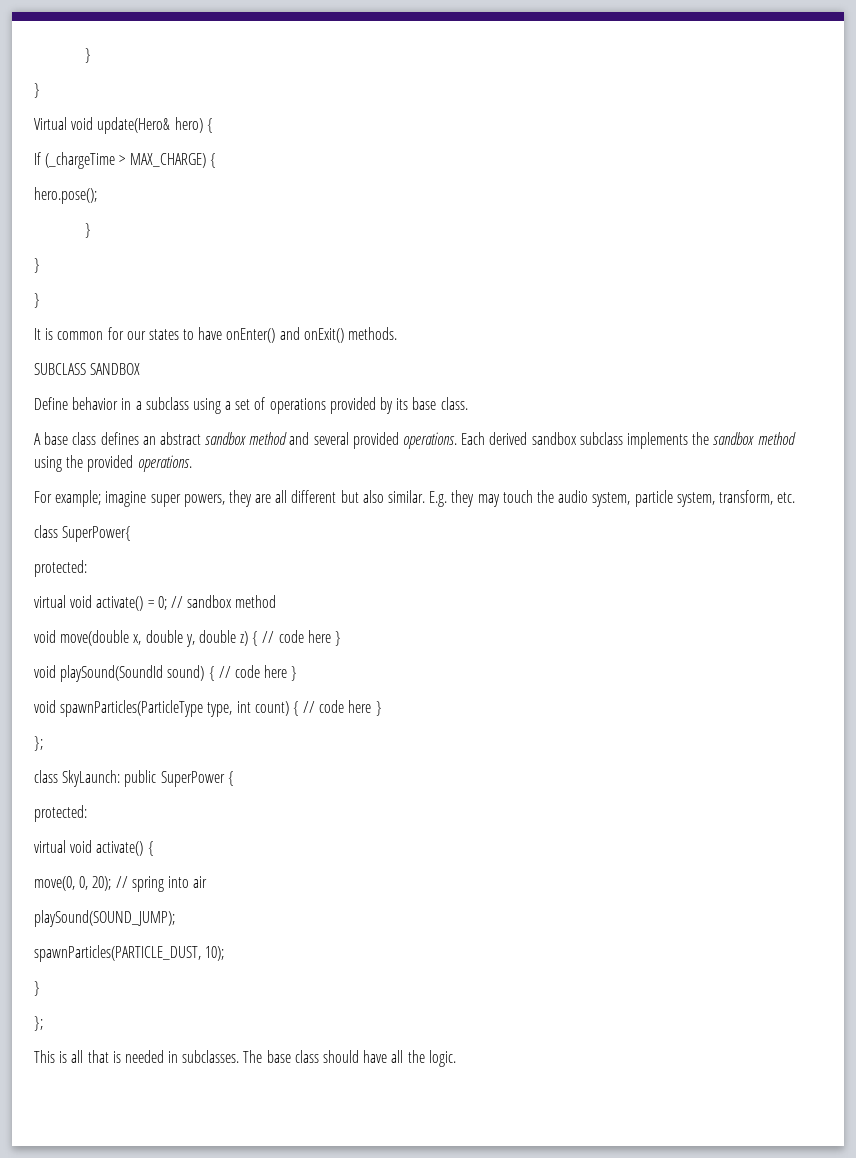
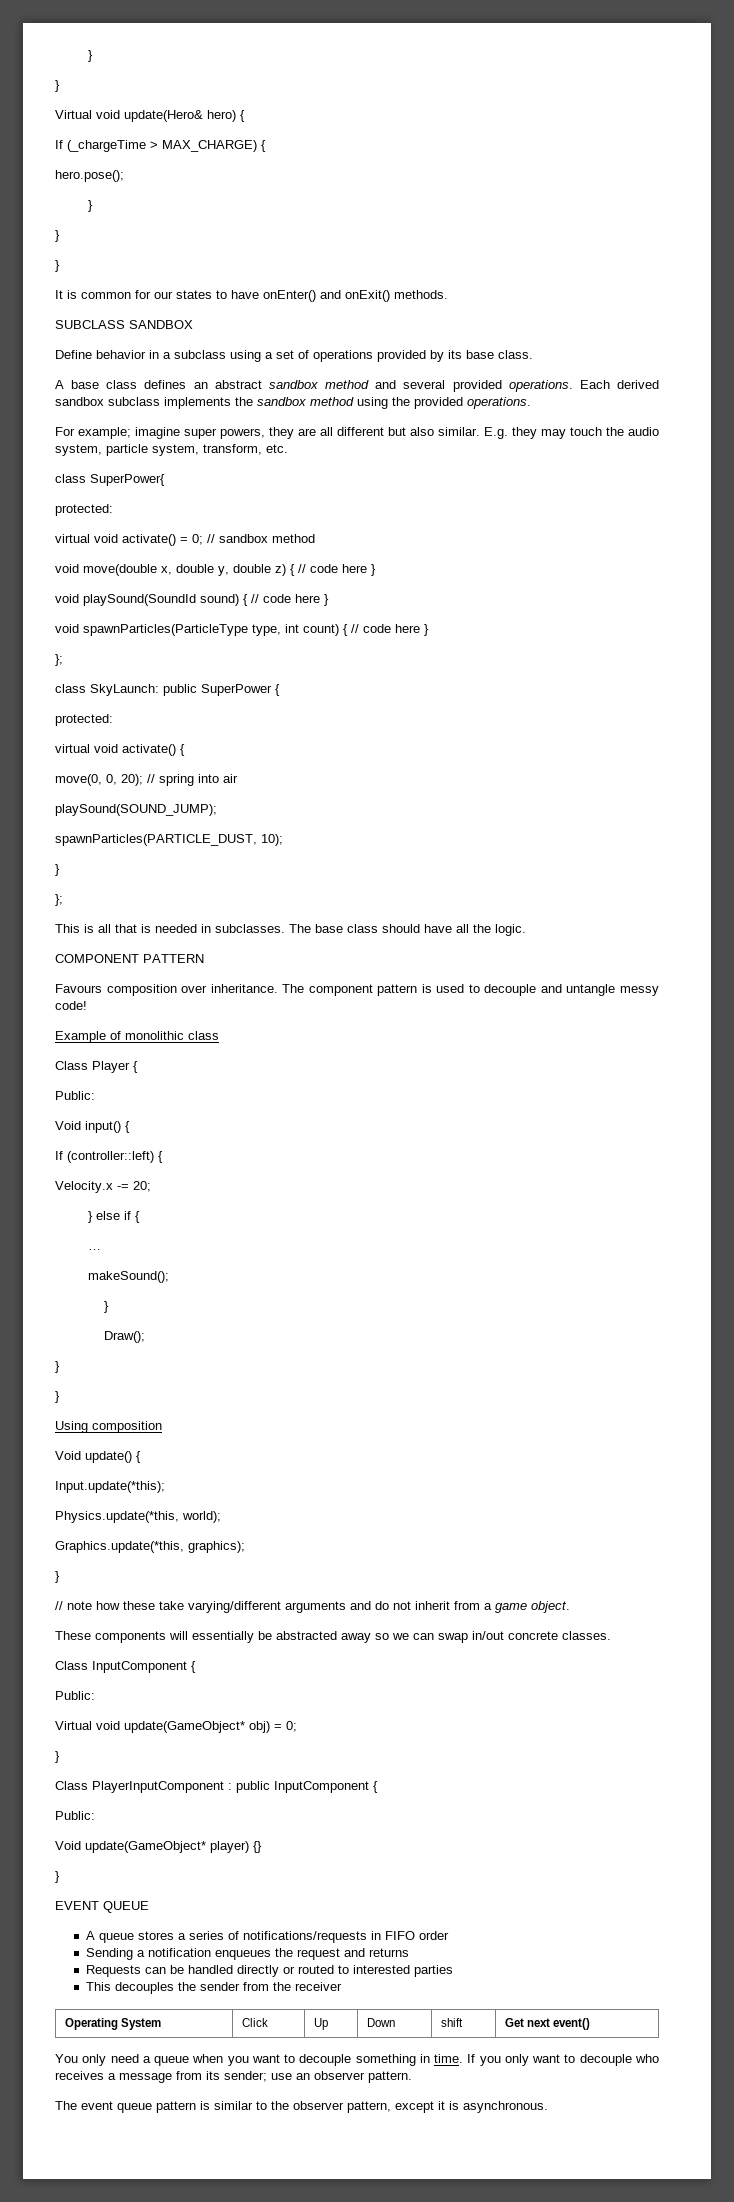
(456, 1058) none -> [55,954,204,963] [55,984,660,996] [55,1001,87,1010] [55,1031,219,1043] [55,1061,138,1073] [55,1091,95,1100] [55,1121,130,1133] [55,1151,163,1163] [55,1181,151,1193] [87,1211,140,1223] [87,1249,101,1250] [87,1271,169,1283] [103,1301,109,1313] [103,1331,145,1343] [55,1361,60,1373] [55,1391,60,1403] [55,1421,162,1433] [55,1451,141,1463] [55,1481,165,1493] [55,1511,221,1523] [55,1541,245,1553] [55,1571,60,1583] [55,1601,570,1613] [55,1631,611,1643] [55,1661,196,1673] [55,1691,95,1700] [55,1721,297,1733] [55,1751,60,1763] [55,1781,378,1793] [55,1811,95,1820] [55,1841,262,1853] [55,1871,60,1883] [55,1901,149,1913] [85,1931,449,1943] [85,1948,409,1960] [85,1965,453,1977] [85,1982,342,1994] [65,2018,162,2030] [242,2018,269,2027] [314,2018,329,2030] [367,2018,396,2027] [441,2018,464,2027] [505,2018,591,2030] [55,2054,659,2066] [55,2071,412,2083] [55,2101,548,2113] // COMPONENT PATTERN // Favours composition over inheritance. The component pattern is used to decouple and untangle messy code! // Example of monolithic class // Class Player { // Public: // Void input() { // If (controller::left) { // Velocity.x -= 20; // } else if { // … // makeSound(); // } // Draw(); // } // } // Using composition // Void update() { // Input.update(*this); // Physics.update(*this, world); // Graphics.update(*this, graphics); // } // // note how these take varying/different arguments and do not inherit from a game object. // These components will essentially be abstracted away so we can swap in/out concrete classes. // Class InputComponent { // Public: // Virtual void update(GameObject* obj) = 0; // } // Class PlayerInputComponent : public InputComponent { // Public: // Void update(GameObject* player) {} // } // EVENT QUEUE // A queue stores a series of notifications/requests in FIFO order // Sending a notification enqueues the request and returns // Requests can be handled directly or routed to interested parties // This decouples the sender from the receiver // Operating System | Click | Up | Down | shift | Get next event() // You only need a queue when you want to decouple something in time. If you only want to decouple who receives a message from its sender; use an observer pattern. // The event queue pattern is similar to the observer pattern, except it is asynchronous.

